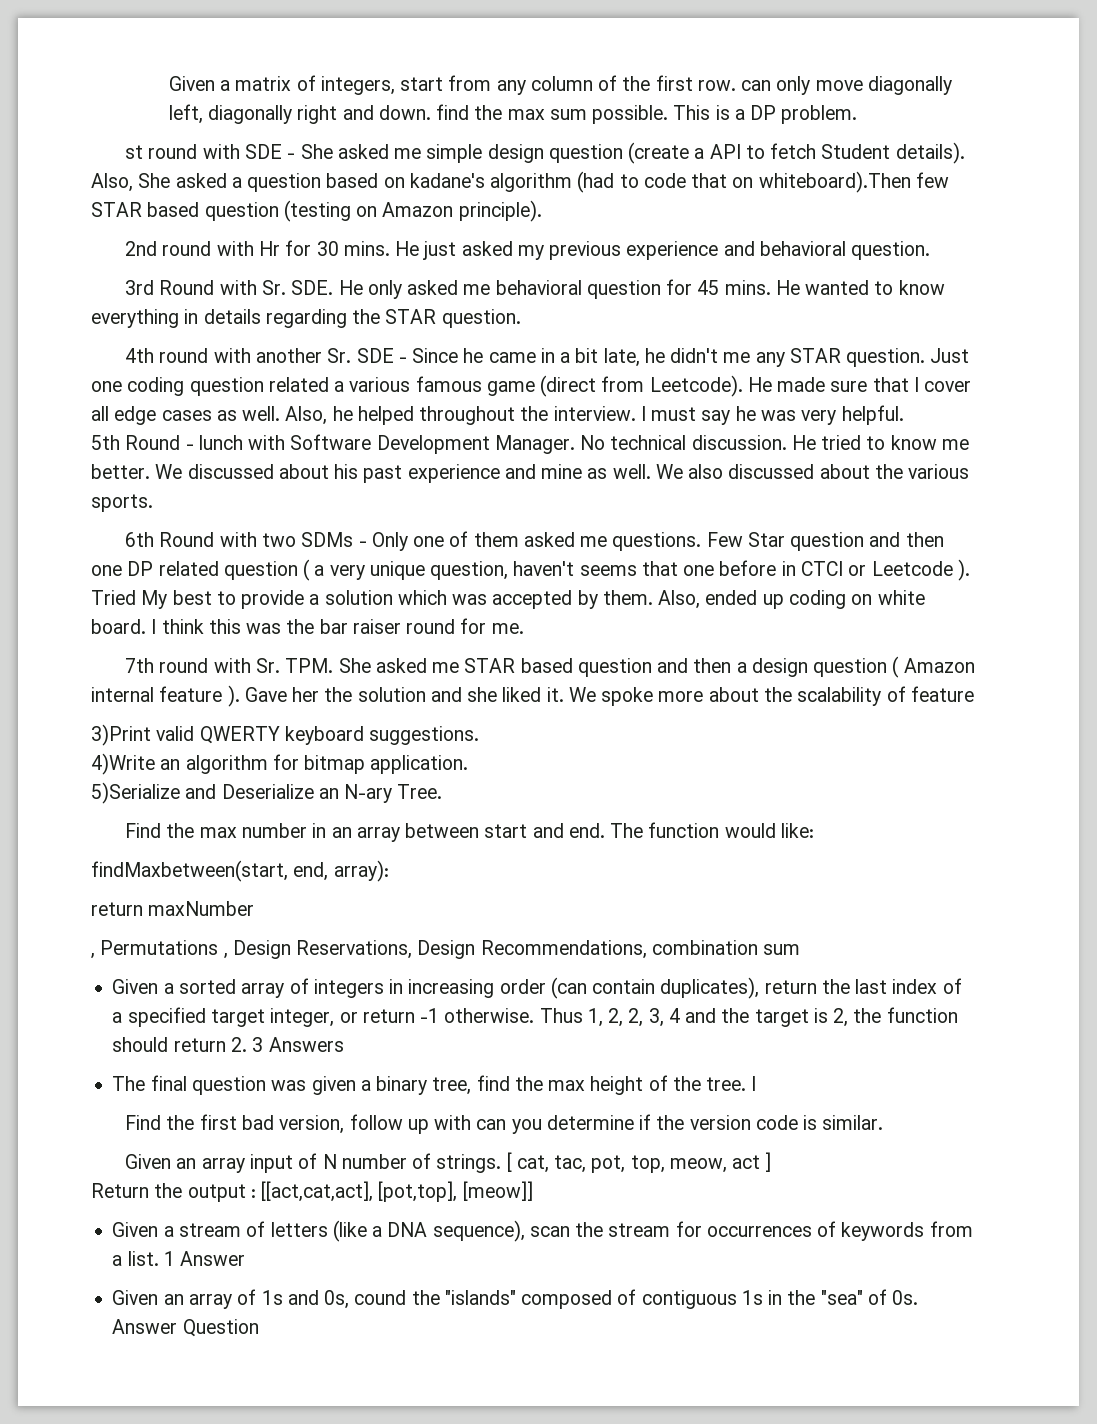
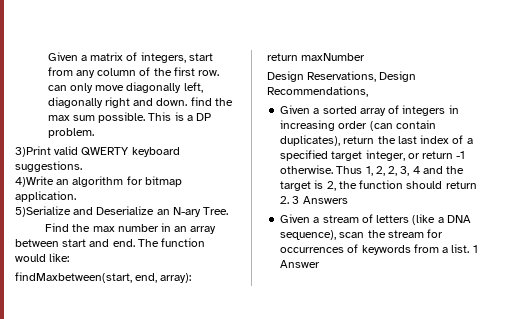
[125,142,965,164] [91,171,949,193] [91,200,542,222] [125,240,931,260] [125,279,945,299] [91,309,521,328] [125,348,970,367] [91,375,972,397] [91,405,904,425] [91,434,969,454] [91,464,970,483] [91,494,153,512] [125,531,944,551] [91,559,970,581] [91,590,925,609] [91,618,524,634] [125,656,975,678] [91,685,974,707] // st round with SDE - She asked me simple design question (create a API to fetch Student details). Also, She asked a question based on kadane's algorithm (had to code that on whiteboard).Then few STAR based question (testing on Amazon principle). // 2nd round with Hr for 30 mins. He just asked my previous experience and behavioral question. // 3rd Round with Sr. SDE. He only asked me behavioral question for 45 mins. He wanted to know everything in details regarding the STAR question. // 4th round with another Sr. SDE - Since he came in a bit late, he didn't me any STAR question. Just one coding question related a various famous game (direct from Leetcode). He made sure that I cover all edge cases as well. Also, he helped throughout the interview. I must say he was very helpful. // 5th Round - lunch with Software Development Manager. No technical discussion. He tried to know me better. We discussed about his past experience and mine as well. We also discussed about the various sports. // 6th Round with two SDMs - Only one of them asked me questions. Few Star question and then one DP related question ( a very unique question, haven't seems that one before in CTCI or Leetcode ). Tried My best to provide a solution which was accepted by them. Also, ended up coding on white board. I think this was the bar raiser round for me. // 7th round with Sr. TPM. She asked me STAR based question and then a design question ( Amazon internal feature ). Gave her the solution and she liked it. We spoke more about the scalability of feature -> (94, 133) none
[91,940,228,959] , Permutations , -> (366, 57) none
[651,940,801,955] combination sum -> (368, 91) none
[112,1075,757,1095] [125,1114,884,1134] [125,1152,772,1173] [91,1181,533,1202] // The final question was given a binary tree, find the max height of the tree. I // Find the first bad version, follow up with can you determine if the version code is similar. // Given an array input of N number of strings. [ cat, tac, pot, top, meow, act ] // Return the output : [[act,cat,act], [pot,top], [meow]] -> (348, 200) none
[112,1289,919,1309] [112,1319,259,1337] // Given an array of 1s and 0s, cound the "islands" composed of contiguous 1s in the "sea" of 0s. Answer Question -> (321, 264) none

